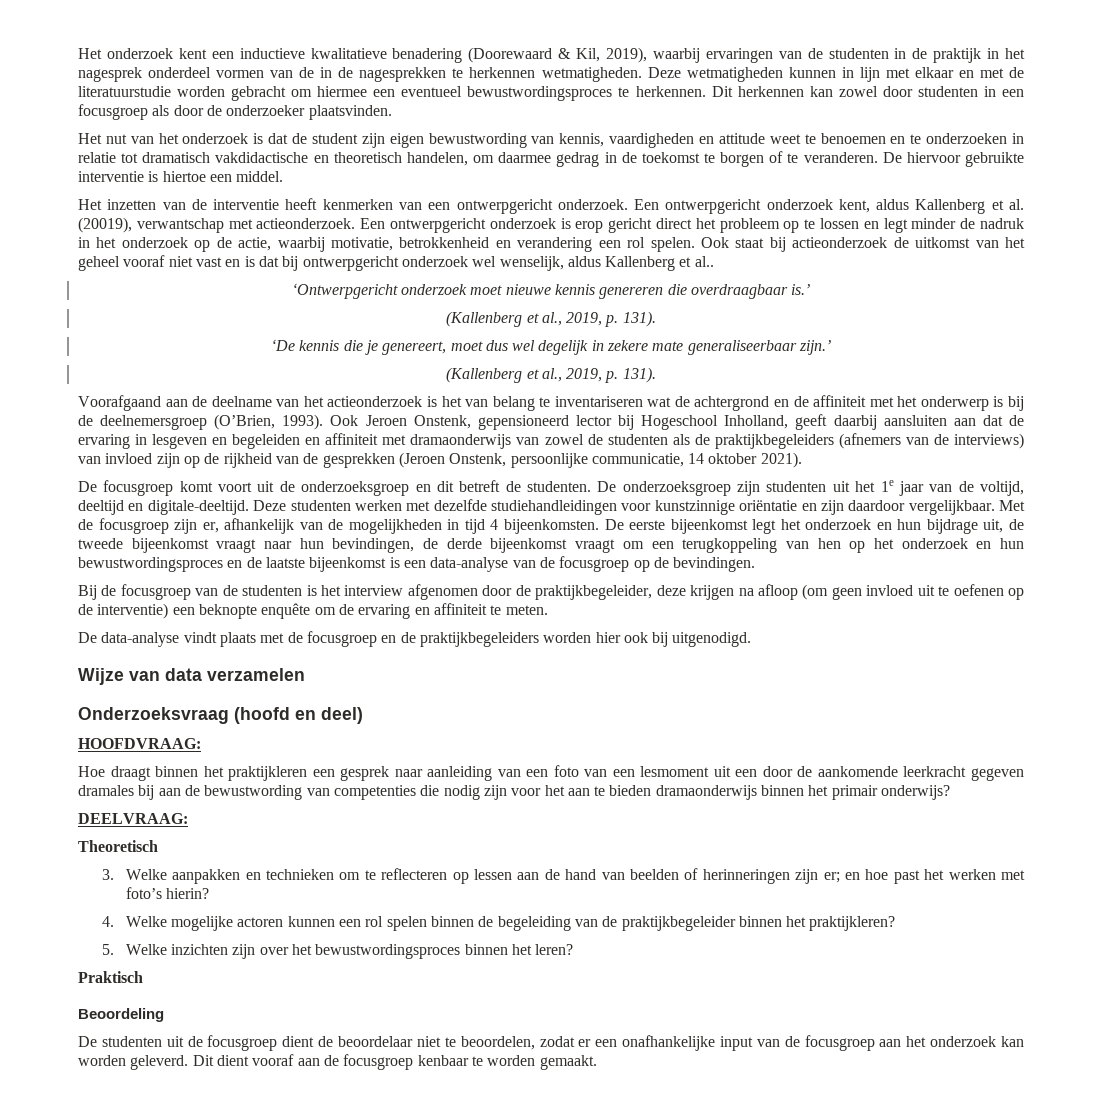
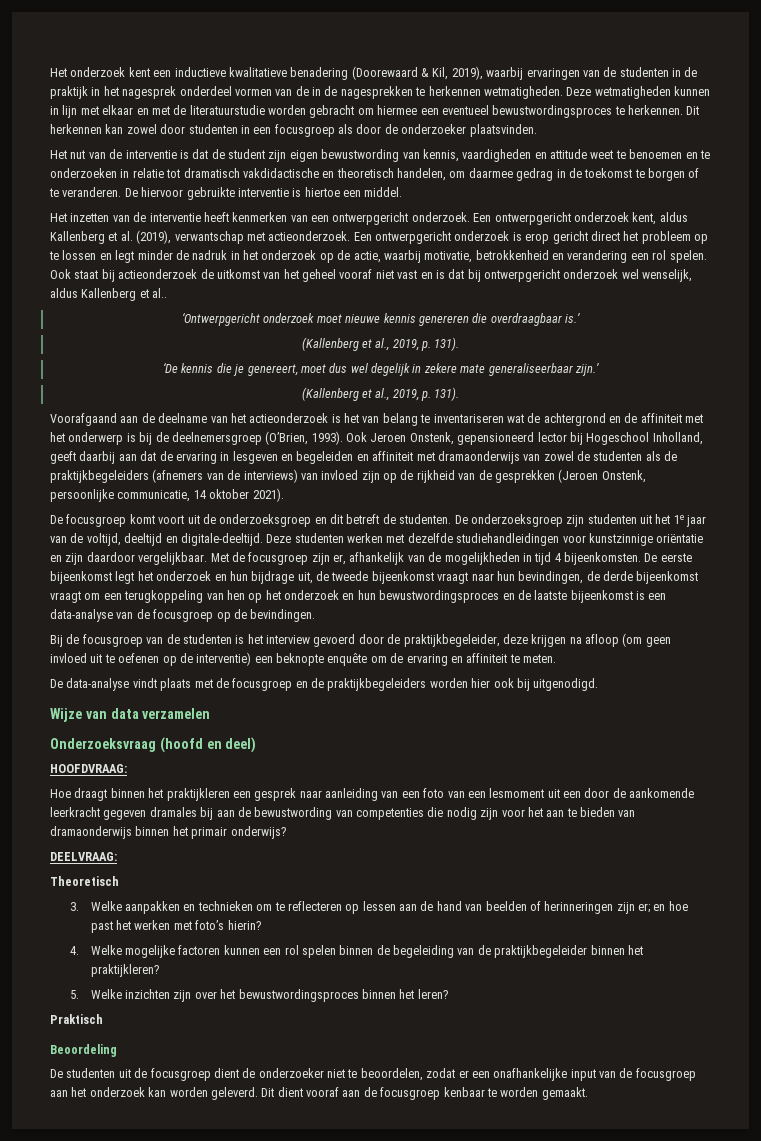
[158,133,249,144] het onderzoek -> [109,149,177,159] de interventie
[78,217,132,233] (20019), -> [136,230,172,244] (2019),
[883,415,947,426] aansluiten -> (116, 457) none
[407,584,478,600] afgenomen -> [313,634,356,647] gevoerd
(652, 790) none -> [618,810,636,817] van
[237,917,284,927] actoren -> [178,945,221,955] factoren
[338,1036,414,1047] beoordelaar -> [258,1068,324,1078] onderzoeker

